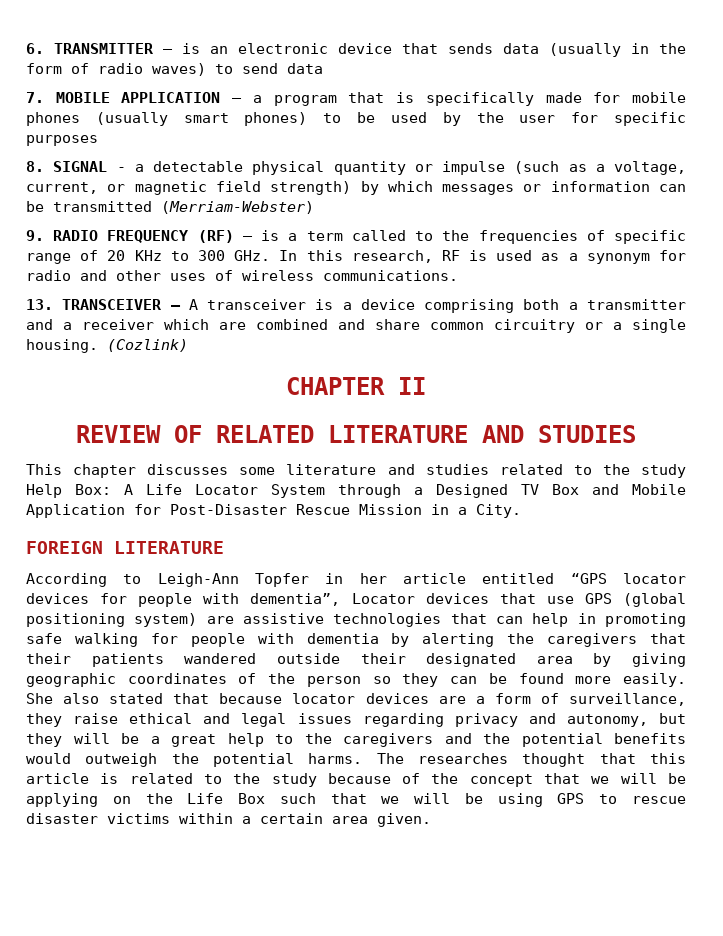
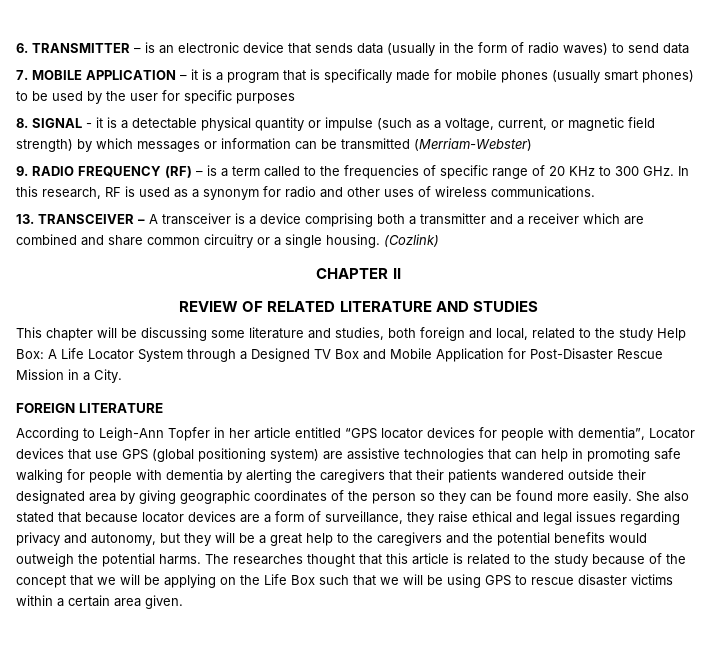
(243, 100) none -> [191,69,212,80] it is
(126, 169) none -> [96,117,117,128] it is
[147,464,489,475] discusses some literature and studies -> [97,327,528,341] will be discussing some literature and studies, both foreign and local,

